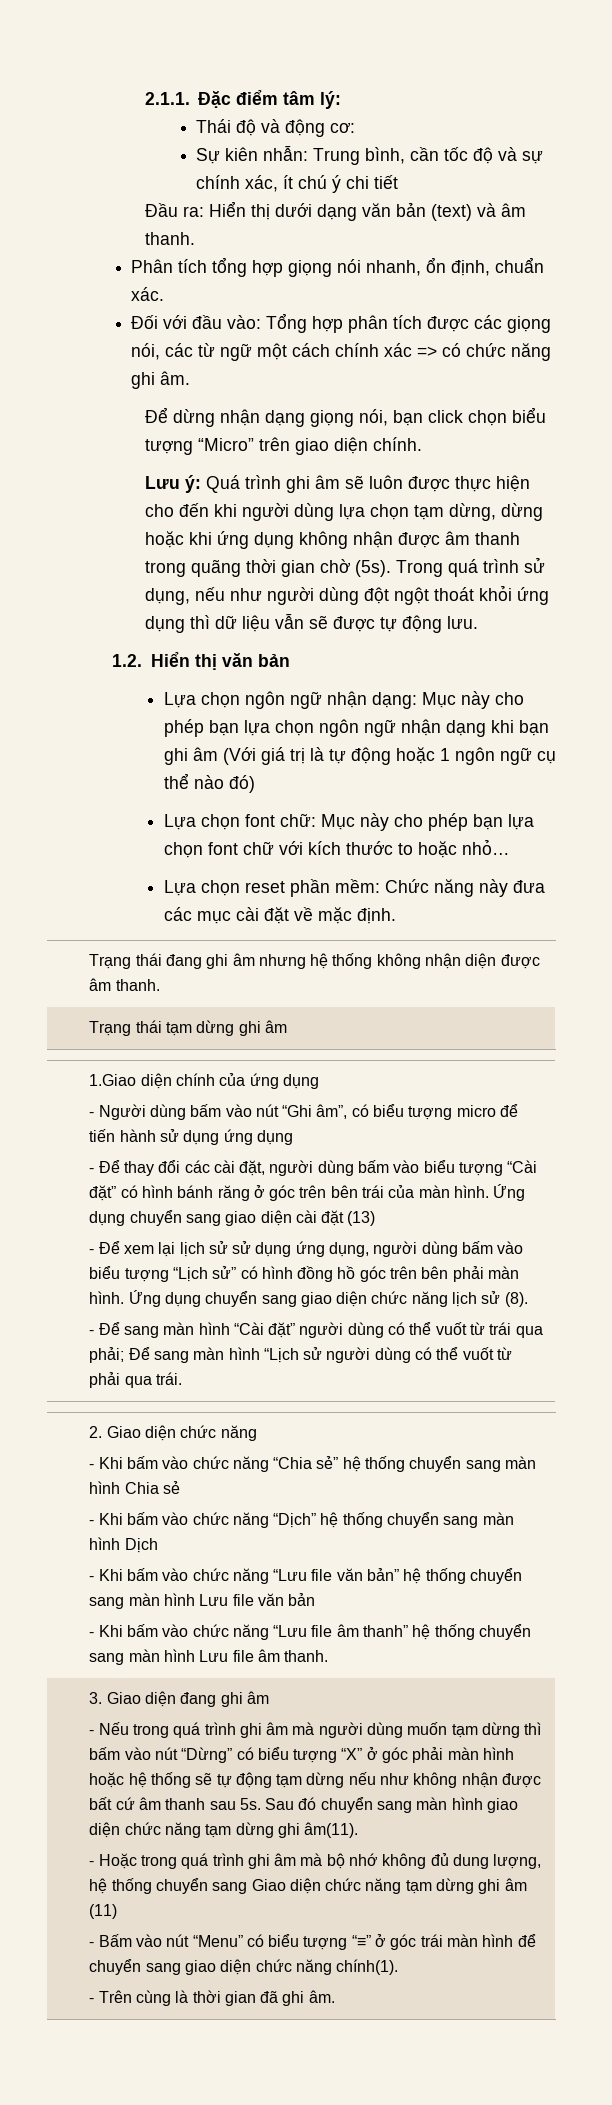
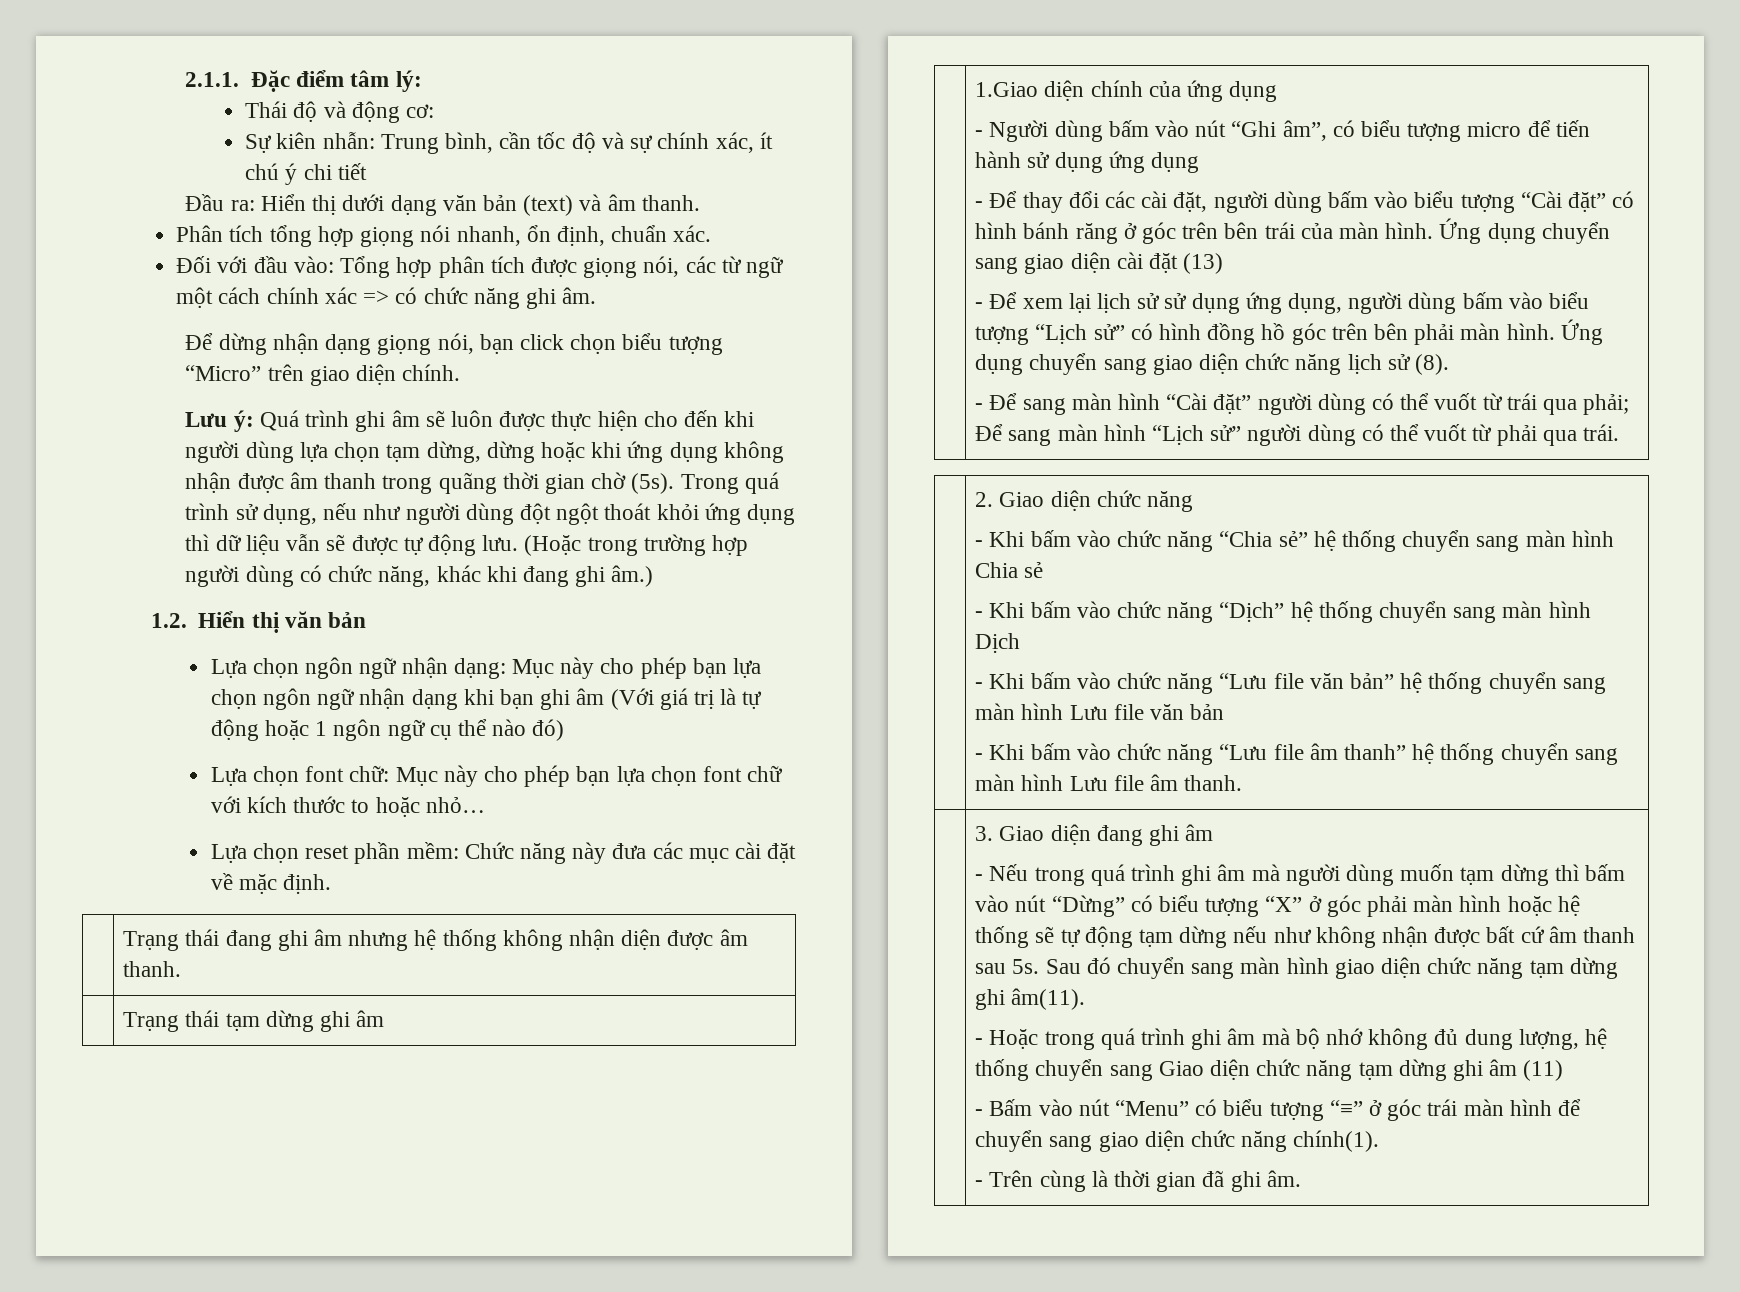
[474,315,503,329] các -> (577, 267) none
(478, 622) none -> [524,534,748,556] [185,565,654,587] (Hoặc trong trường hợp người dùng có chức năng, khác khi đang ghi âm.)
[303,1347,323,1360] sử -> [1210,425,1242,441] sử”

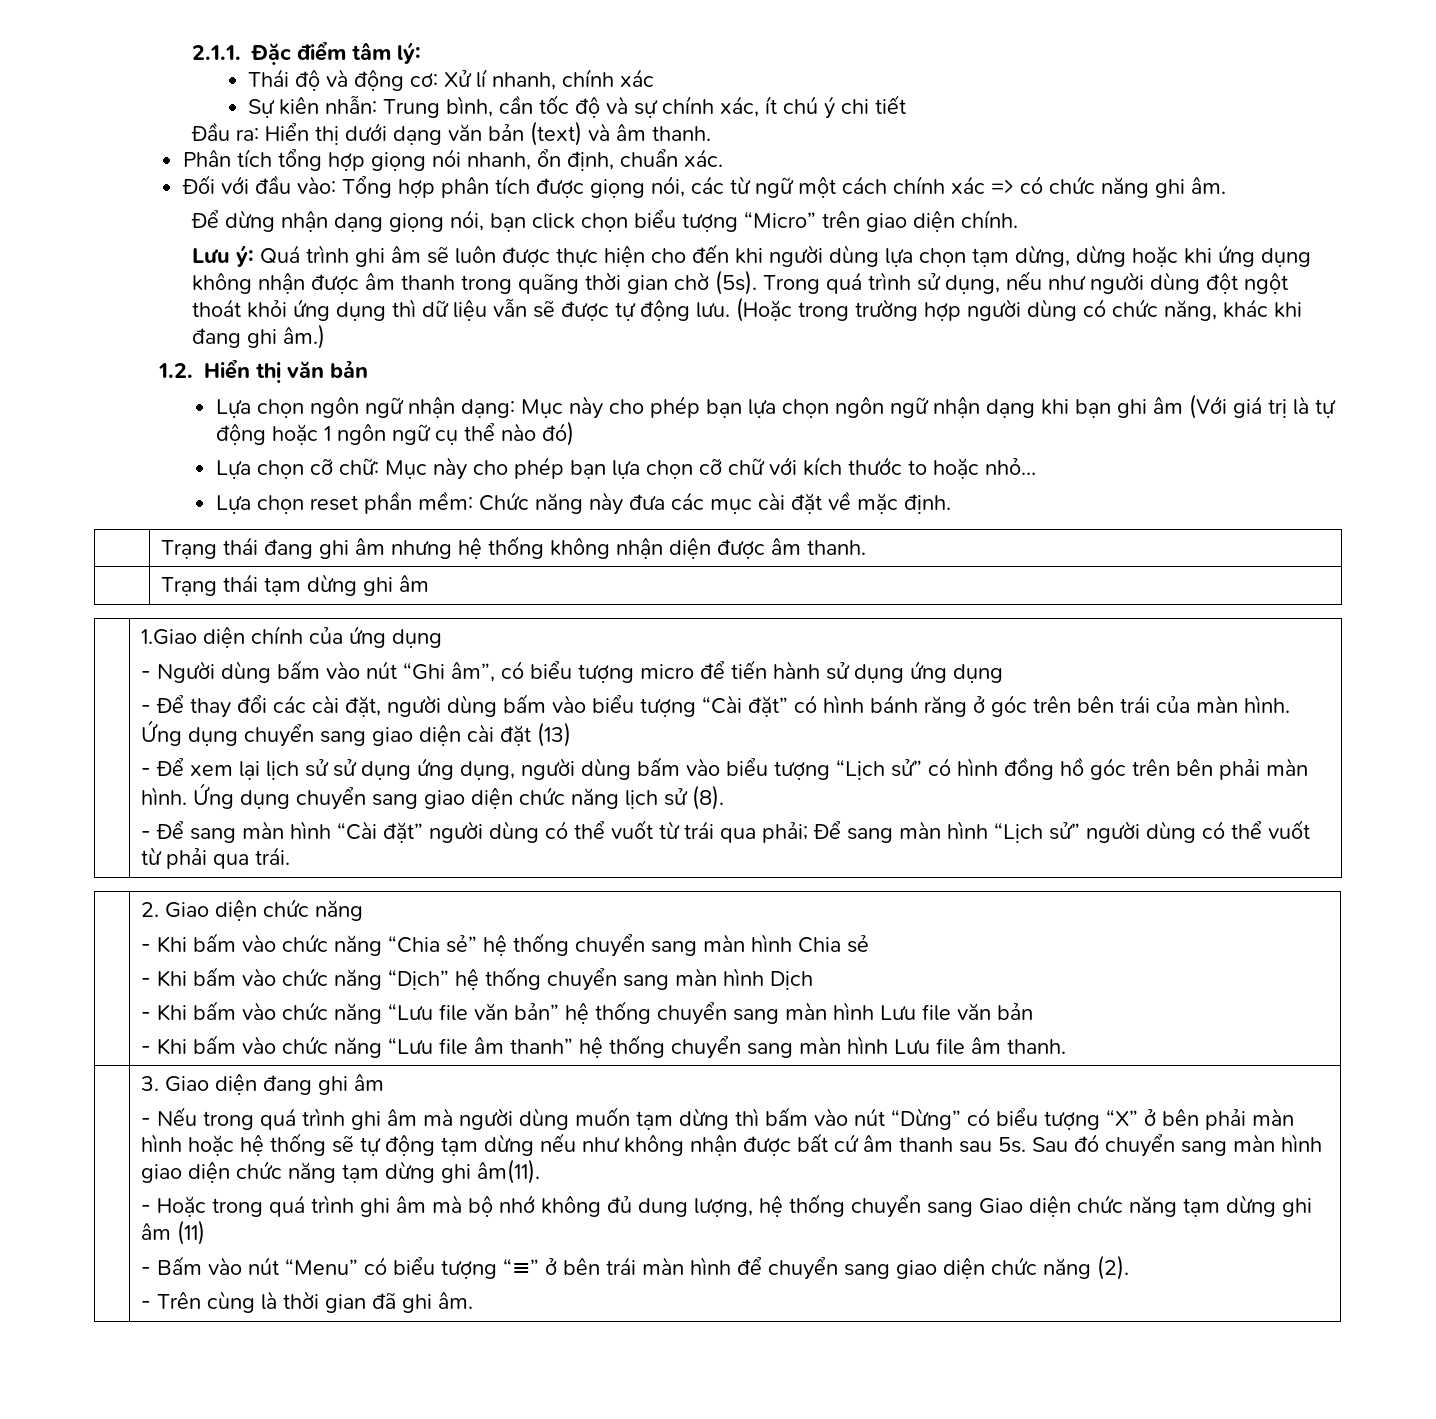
(435, 111) none -> [444,69,655,90] Xử lí nhanh, chính xác
[305,766,345,782] font -> [309,458,333,475] cỡ
[703,766,743,782] font -> [698,458,722,475] cỡ
[1326,895,1361,917] góc -> [1162,1109,1200,1126] bên
[1387,1099,1422,1121] góc -> [563,1258,601,1275] bên
[1293,1130,1380,1152] chính(1). -> [1097,1255,1130,1280] (2).

